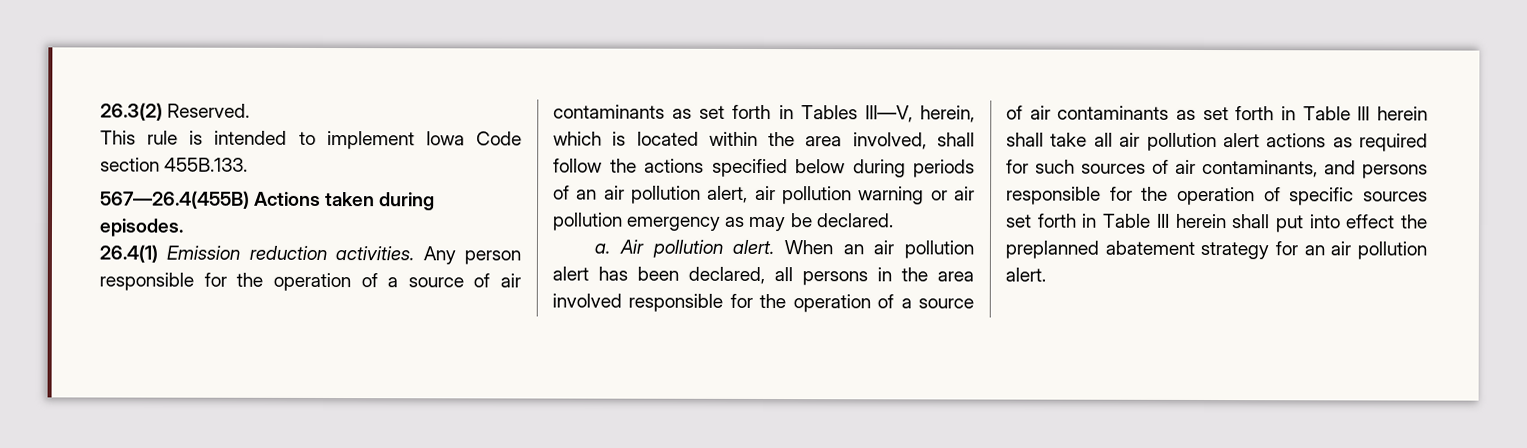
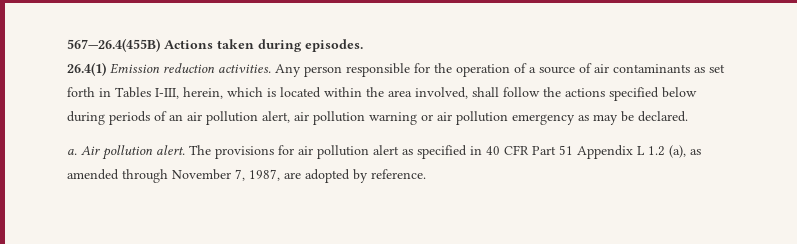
[100,102,251,121] [100,130,522,150] [100,157,249,172] 26.3(2) Reserved. // This rule is intended to implement Iowa Code section 455B.133. // -> (67, 45) none
[864,105,913,123] III—V, -> [155,88,179,99] I-III,
[783,240,974,259] [552,266,974,286] [552,293,974,313] [1006,105,1428,121] [1006,132,1428,152] [1006,159,1428,179] [1006,186,1428,206] [1005,213,1428,233] [1005,240,1427,260] [1005,267,1046,282] When an air pollution alert has been declared, all persons in the area involved responsible for the operation of a source of air contaminants as set forth in Table III herein shall take all air pollution alert actions as required for such sources of air contaminants, and persons responsible for the operation of specific sources set forth in Table III herein shall put into effect the preplanned abatement strategy for an air pollution alert. -> [189,145,701,159] [67,169,426,183] The provisions for air pollution alert as specified in 40 CFR Part 51 Appendix L 1.2 (a), as amended through November 7, 1987, are adopted by reference.

